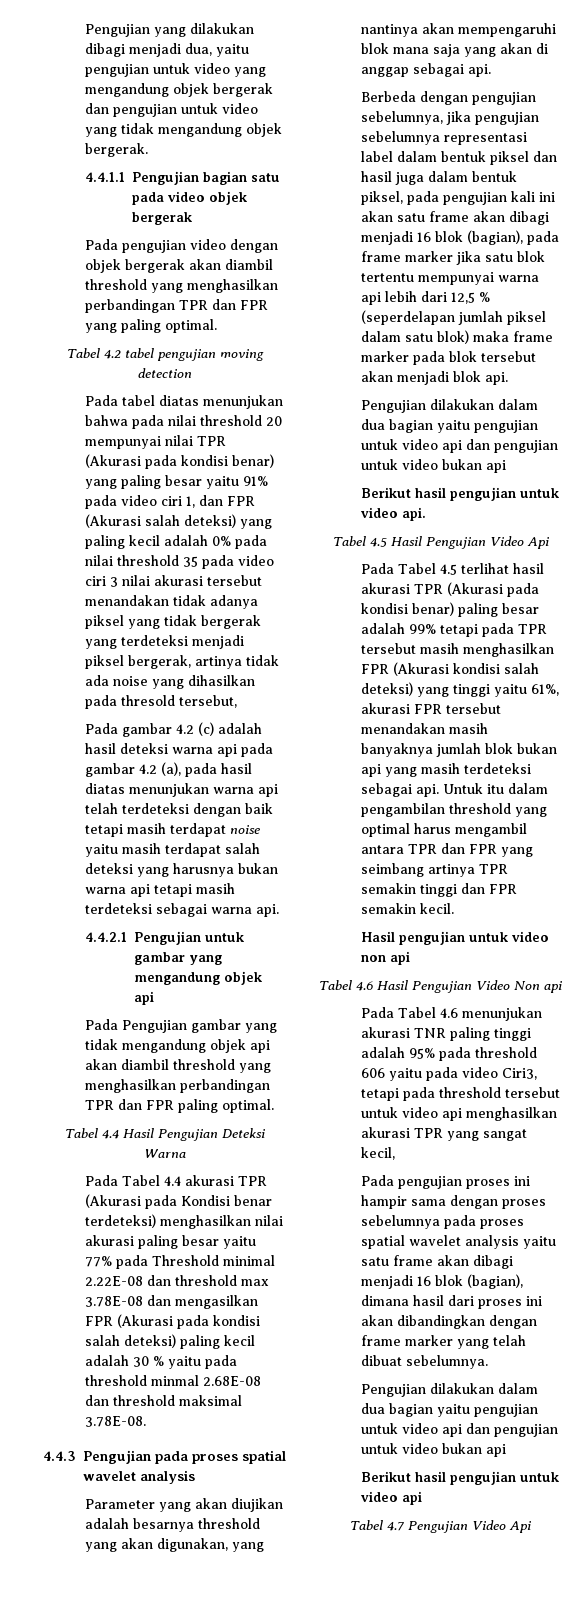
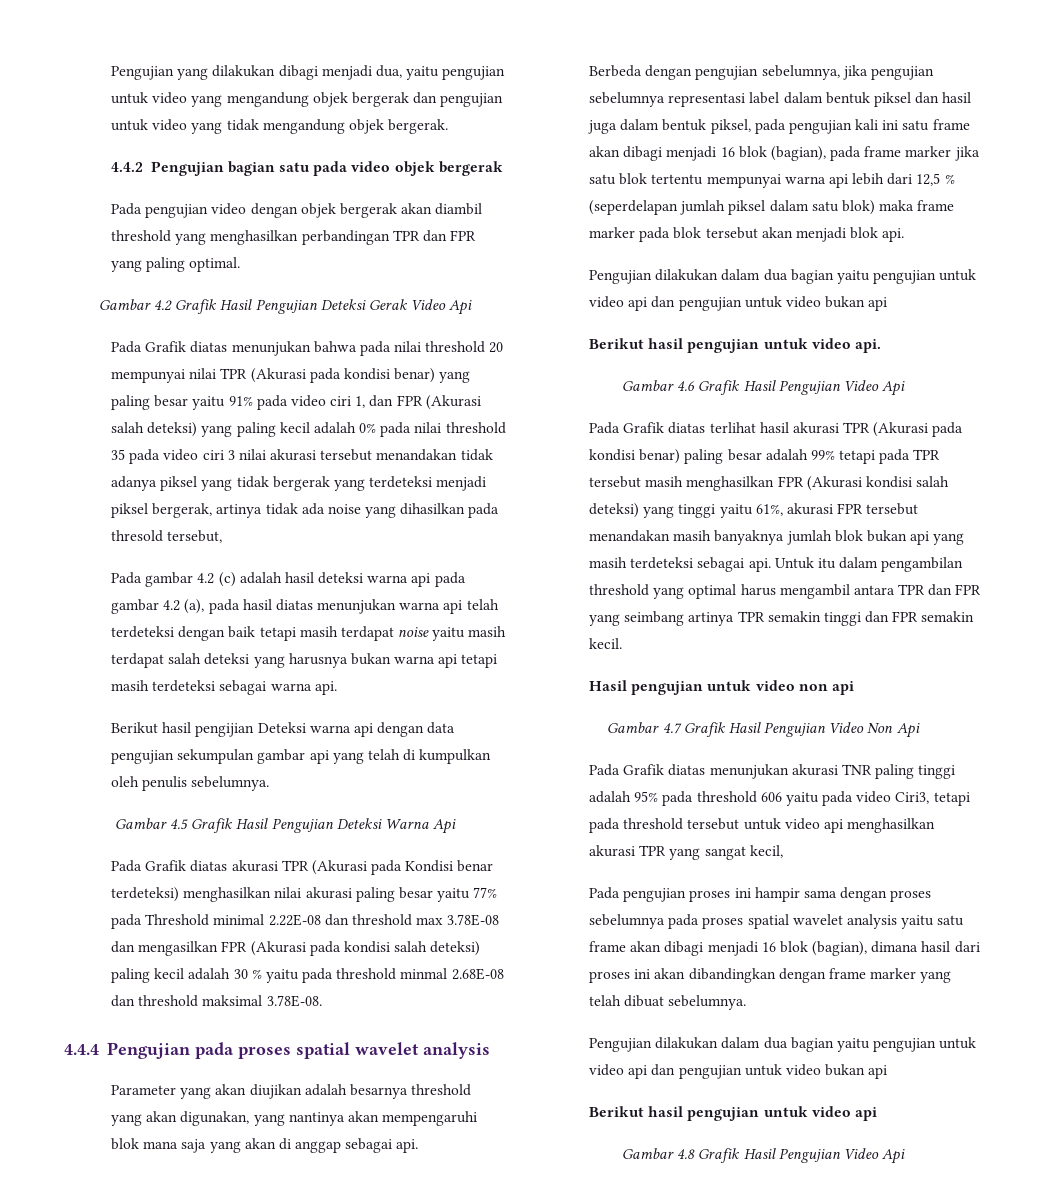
[85,172,126,182] 4.4.1.1 -> [110,162,143,172] 4.4.2
[66,348,264,361] [137,368,192,378] [85,395,156,406] Tabel 4.2 tabel pengujian moving detection // Pada tabel -> [98,299,473,315] [110,341,187,353] Gambar 4.2 Grafik Hasil Pengujian Deteksi Gerak Video Api // Pada Grafik
[85,931,246,945] [134,952,223,965] [134,971,264,985] [134,991,155,1005] [85,1019,278,1033] [85,1039,271,1053] [85,1059,272,1073] [85,1079,271,1093] [85,1099,275,1113] [64,1128,119,1139] 4.4.2.1 Pengujian untuk gambar yang mengandung objek api // Pada Pengujian gambar yang tidak mengandung objek api akan diambil threshold yang menghasilkan perbandingan TPR dan FPR paling optimal. // Tabel 4.4 -> [110,722,456,737] [110,749,492,764] [110,776,270,791] [114,818,234,833] Berikut hasil pengijian Deteksi warna api dengan data pengujian sekumpulan gambar api yang telah di kumpulkan oleh penulis sebelumnya. // Gambar 4.5 Grafik
[85,1175,182,1186] // Pada Tabel 4.4 -> [433,819,457,834] [110,860,228,872] Api // Pada Grafik diatas
[43,1451,76,1461] 4.4.3 -> [64,1044,99,1055] 4.4.4
[361,211,394,222] akan -> (899, 125) none
[332,536,387,547] Tabel 4.5 -> [621,380,741,395] Gambar 4.6 Grafik
[398,563,458,575] Tabel 4.5 -> [623,422,706,434] Grafik diatas
[319,980,373,991] Tabel 4.6 -> [607,722,726,737] Gambar 4.7 Grafik
[543,981,562,993] [361,1007,459,1018] api // Pada Tabel 4.6 -> [896,723,920,738] [588,764,706,776] Api // Pada Grafik diatas
[350,1520,405,1531] Tabel 4.7 -> [621,1148,776,1163] Gambar 4.8 Grafik Hasil

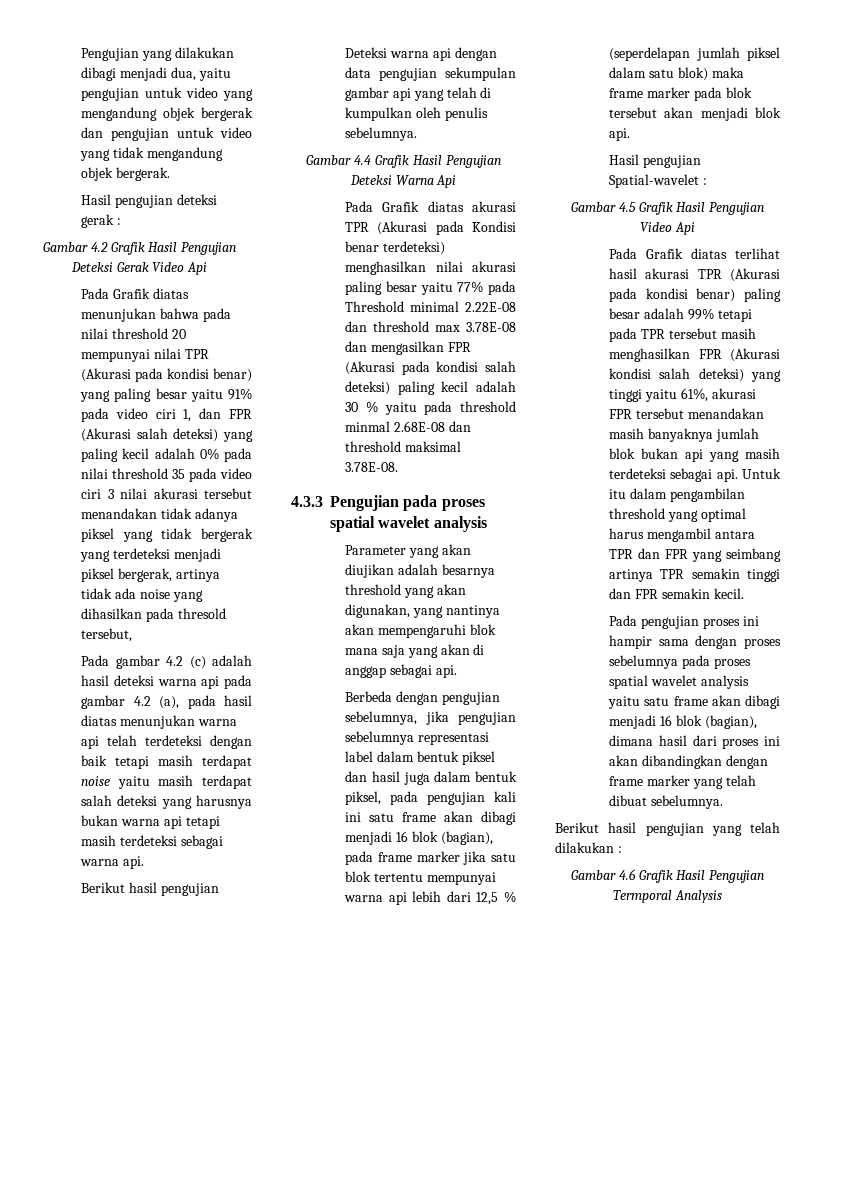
[110,161,503,176] [110,203,483,218] [110,230,477,245] [110,257,241,272] 4.4.2 Pengujian bagian satu pada video objek bergerak // Pada pengujian video dengan objek bergerak akan diambil threshold yang menghasilkan perbandingan TPR dan FPR yang paling optimal. -> [81,194,217,208] [81,214,121,228] Hasil pengujian deteksi gerak :
[195,723,255,737] pengijian -> [160,883,219,896] pengujian
[170,819,189,830] 4.5 -> [354,155,372,165] 4.4
[64,1044,99,1055] 4.4.4 -> [291,496,323,507] 4.3.3
[588,269,977,284] [588,296,888,311] [588,338,881,353] [621,380,696,391] Pengujian dilakukan dalam dua bagian yaitu pengujian untuk video api dan pengujian untuk video bukan api // Berikut hasil pengujian untuk video api. // Gambar 4.6 -> [609,154,701,168] [609,174,707,188] [570,202,636,212] Hasil pengujian Spatial-wavelet : // Gambar 4.5
[588,680,854,695] [607,722,920,738] [588,764,956,779] [588,791,970,806] [588,818,936,833] [588,845,783,860] // Hasil pengujian untuk video non api // Gambar 4.7 Grafik Hasil Pengujian Video Non Api // Pada Grafik diatas menunjukan akurasi TNR paling tinggi adalah 95% pada threshold 606 yaitu pada video Ciri3, tetapi pada threshold tersebut untuk video api menghasilkan akurasi TPR yang sangat kecil, -> (744, 593) none
[588,1037,977,1052] [588,1064,888,1079] [588,1106,877,1121] [621,1148,906,1164] // Pengujian dilakukan dalam dua bagian yaitu pengujian untuk video api dan pengujian untuk video bukan api // Berikut hasil pengujian untuk video api // Gambar 4.8 Grafik Hasil Pengujian Video Api -> [555,822,780,836] [555,842,622,853] [570,869,765,883] [613,890,722,903] // Berikut hasil pengujian yang telah dilakukan : // Gambar 4.6 Grafik Hasil Pengujian Termporal Analysis

